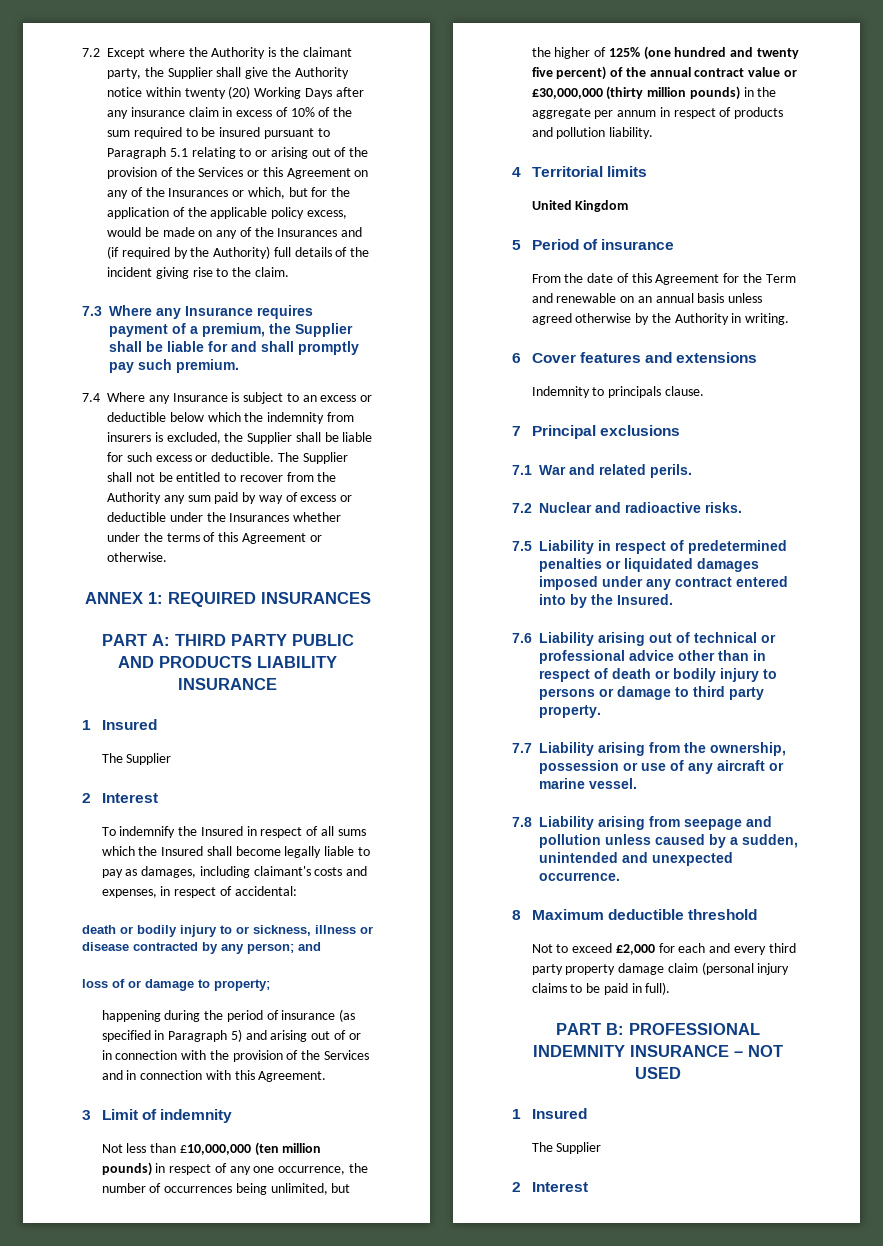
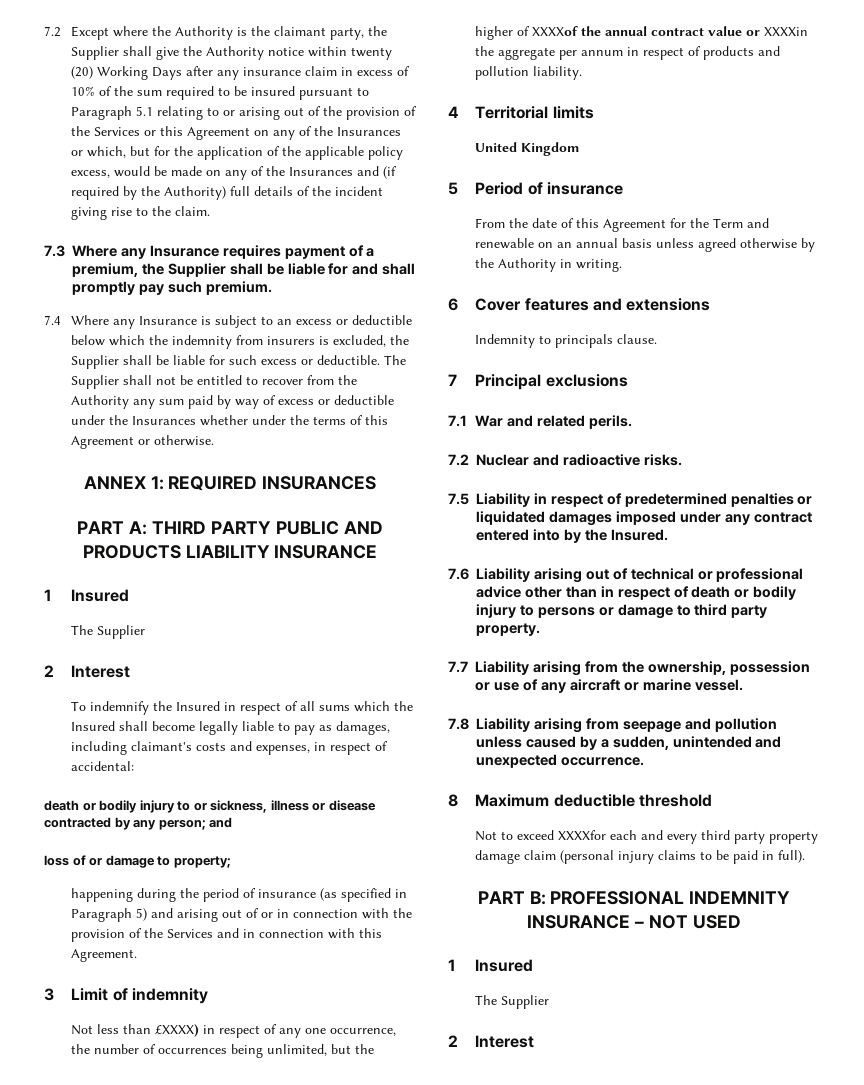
[179,1142,322,1156] [101,1162,152,1176] £10,000,000 (ten million pounds) -> [155,1024,200,1037] £XXXX)
[608,46,799,60] [531,66,624,80] 125% (one hundred and twenty five percent) of -> [532,26,579,36] XXXXof
[531,86,754,100] £30,000,000 (thirty million pounds) in -> [764,27,809,36] XXXXin
[615,943,675,955] £2,000 for -> [558,830,607,840] XXXXfor

